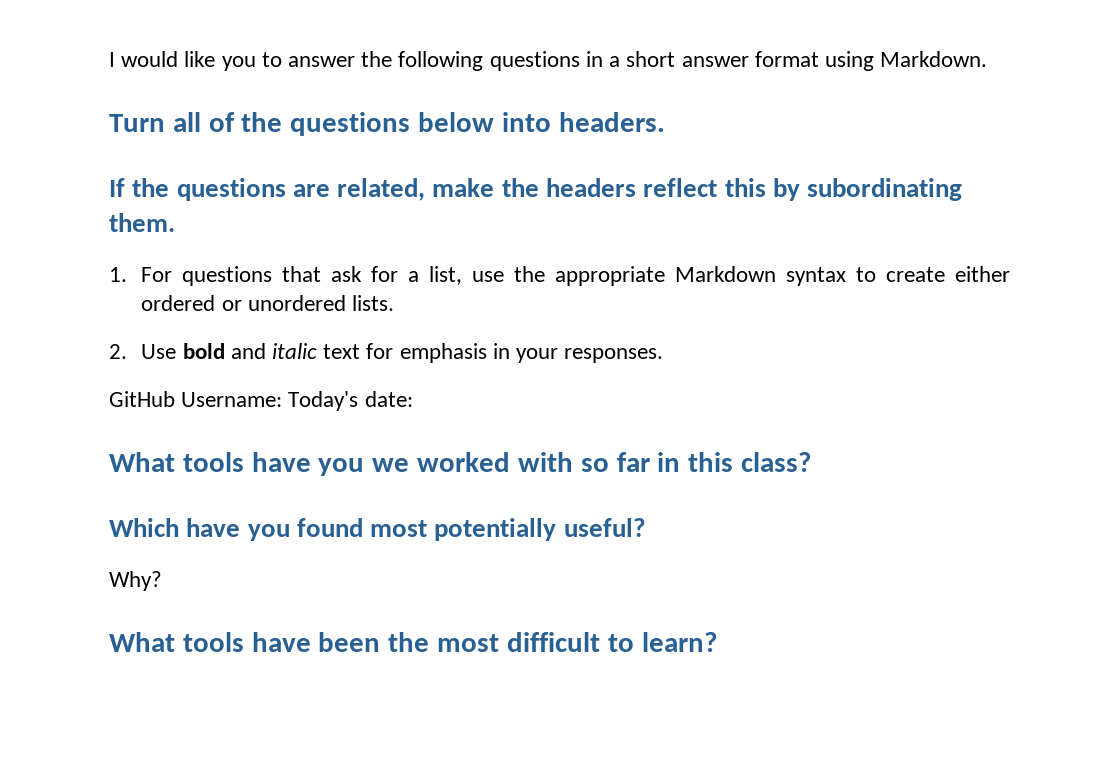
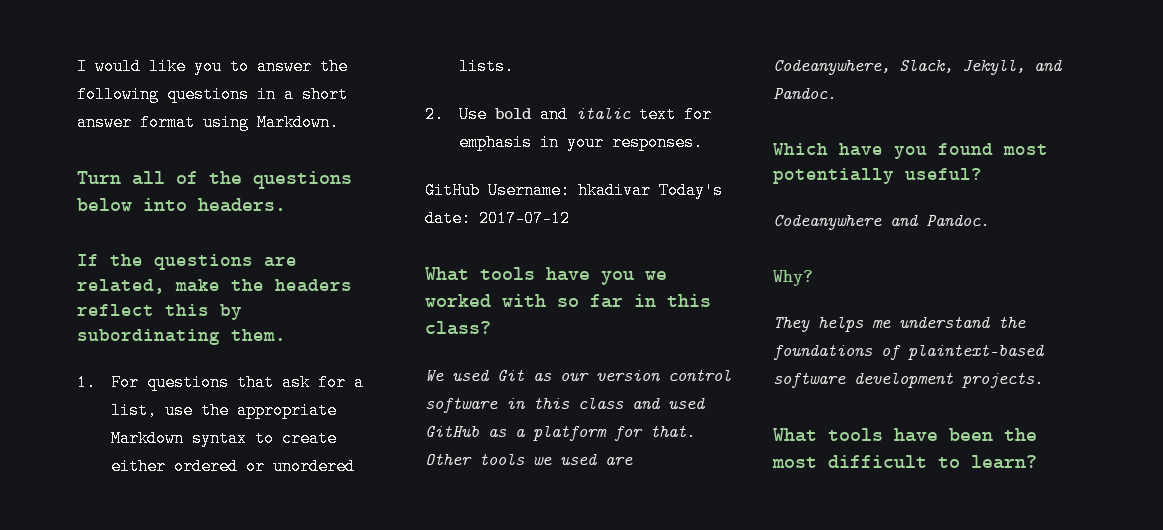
(283, 399) none -> [578,182,651,199] hkadivar
(413, 399) none -> [479,210,570,227] 2017-07-12
(812, 462) none -> [425,369,731,381] [425,397,705,413] [425,425,695,441] [425,453,633,465] [773,59,1062,75] [773,87,836,99] // We used Git as our version control software in this class and used GitHub as a platform for that. Other tools we used are Codeanywhere, Slack, Jekyll, and Pandoc.
[109,571,162,591] Why? -> [773,214,989,230] [773,270,813,286] [773,316,1026,332] [773,344,1044,360] [773,372,1043,388] Codeanywhere and Pandoc. // Why? // They helps me understand the foundations of plaintext-based software development projects.

